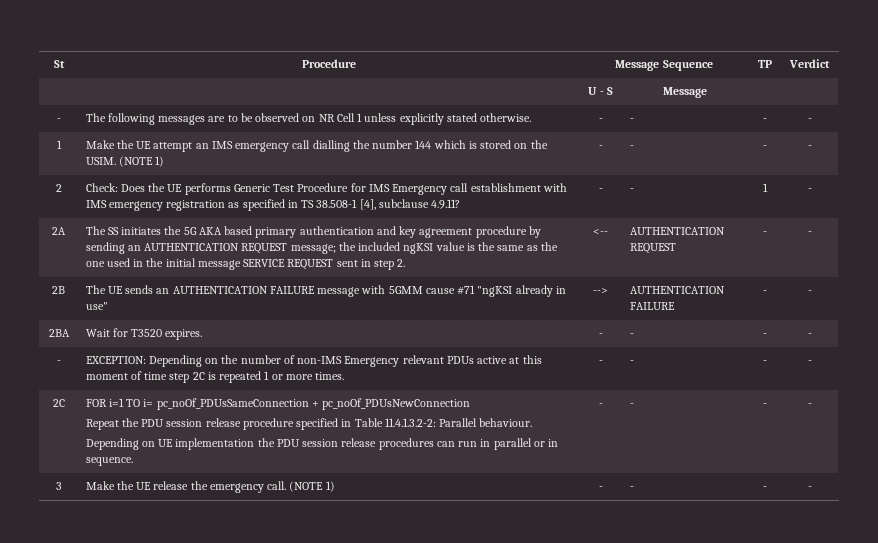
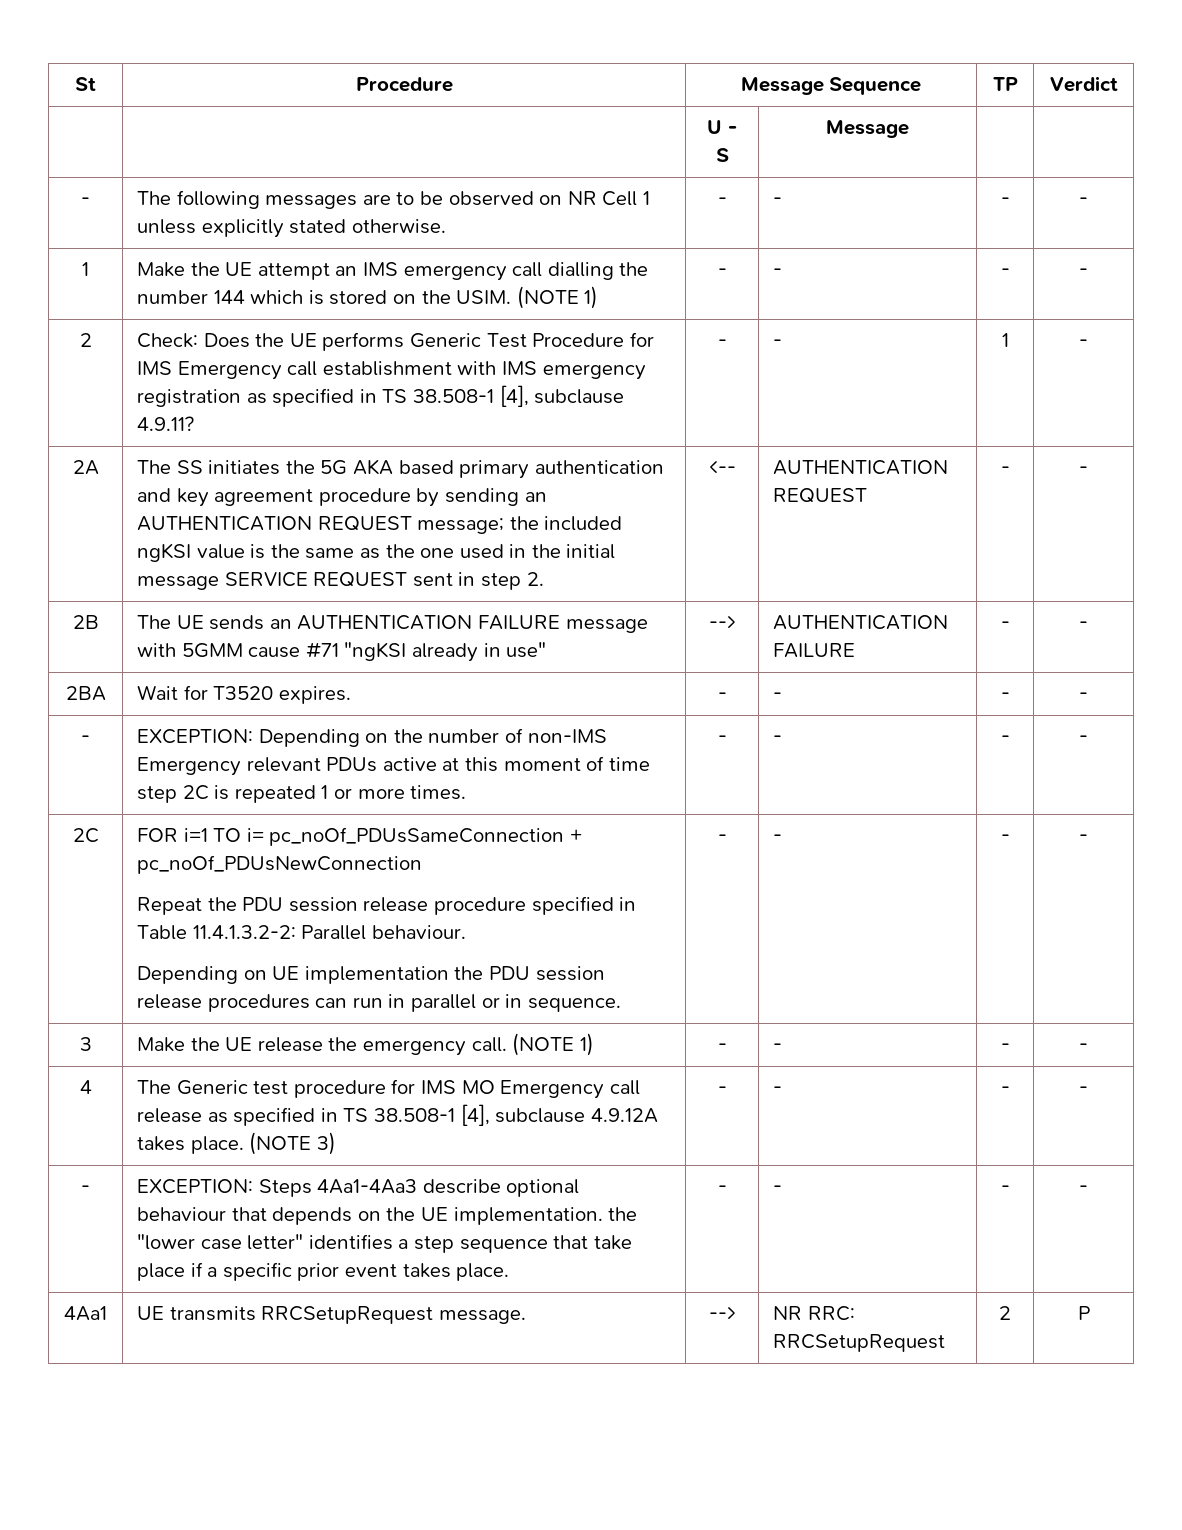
(812, 488) none -> [79,1080,92,1094] [137,1079,640,1099] [137,1104,658,1126] [137,1132,336,1155] [717,1086,727,1094] [773,1086,783,1094] [1000,1086,1010,1094] [1079,1086,1088,1094] [81,1185,90,1193] [137,1179,580,1197] [137,1207,638,1225] [137,1234,632,1253] [137,1262,510,1281] [717,1185,727,1193] [773,1185,783,1193] [1000,1185,1010,1193] [1079,1185,1088,1193] [64,1306,107,1321] [137,1306,526,1324] [708,1307,736,1320] [773,1306,855,1321] [773,1334,946,1352] [999,1306,1011,1320] [1077,1306,1090,1320] // 4 | The Generic test procedure for IMS MO Emergency call release as specified in TS 38.508-1 [4], subclause 4.9.12A takes place. (NOTE 3) | - | - | - | - // - | EXCEPTION: Steps 4Aa1-4Aa3 describe optional behaviour that depends on the UE implementation. the "lower case letter" identifies a step sequence that take place if a specific prior event takes place. | - | - | - | - // 4Aa1 | UE transmits RRCSetupRequest message. | --> | NR RRC: RRCSetupRequest | 2 | P

